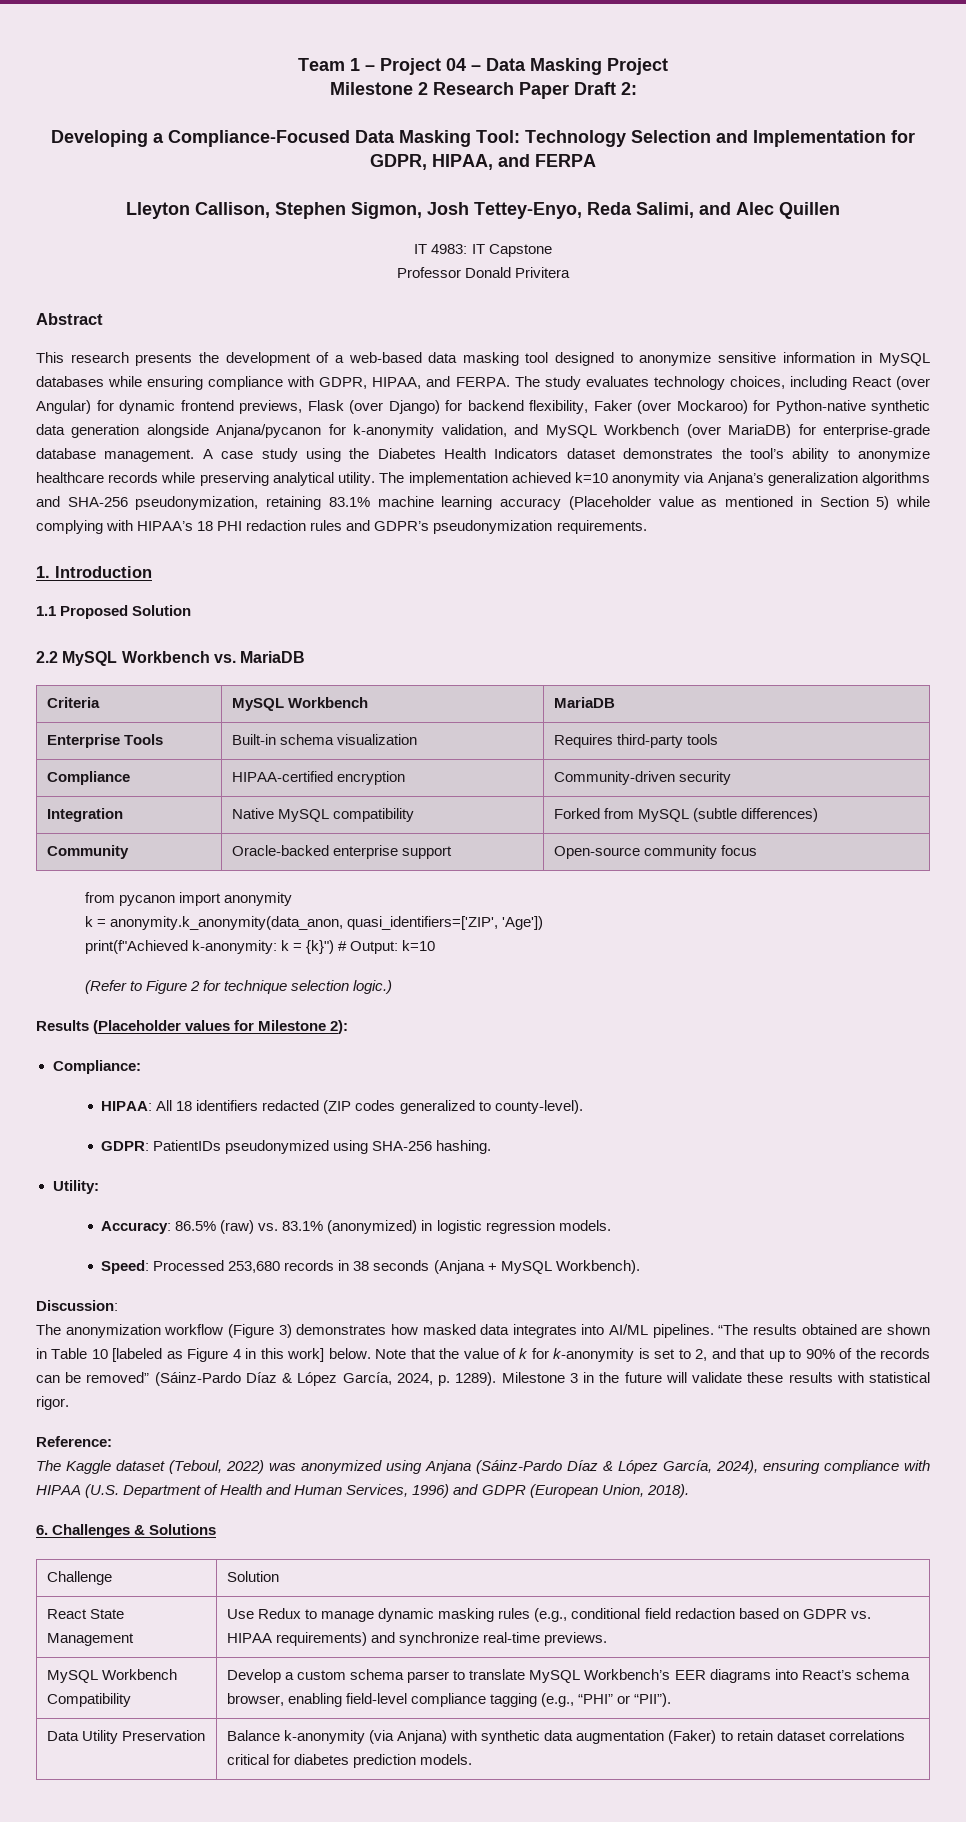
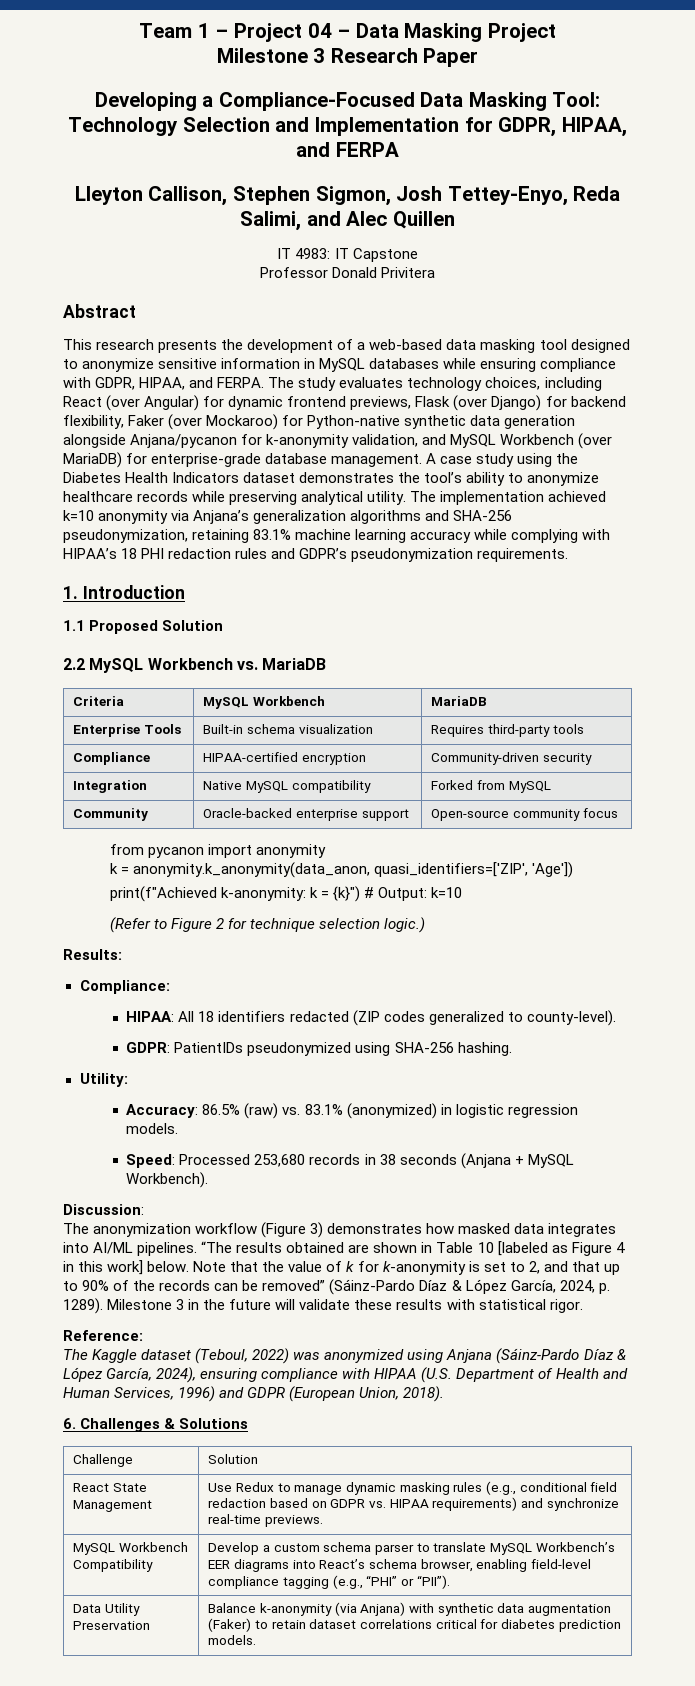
[417,82,428,95] 2 -> [313,48,326,63] 3
[573,82,637,95] Draft 2: -> (479, 57) none
[568,496,890,510] (Placeholder value as mentioned in Section 5) -> (472, 537) none
[693,808,819,822] (subtle differences) -> (551, 787) none
[36,1020,349,1034] Results (Placeholder values for Milestone 2): -> [63,949,122,960] Results:

